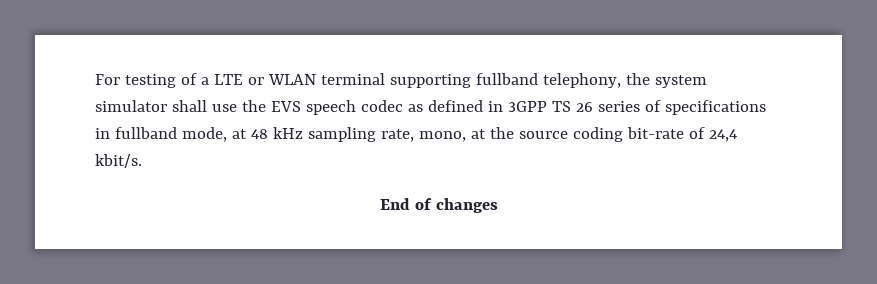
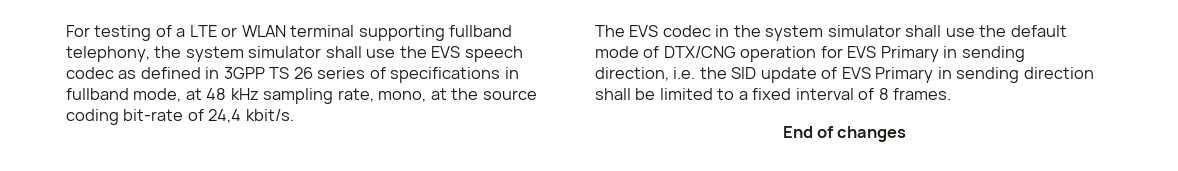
(142, 161) none -> [595,25,1067,41] [595,46,1025,62] [595,67,1094,83] [595,88,952,100] // The EVS codec in the system simulator shall use the default mode of DTX/CNG operation for EVS Primary in sending direction, i.e. the SID update of EVS Primary in sending direction shall be limited to a fixed interval of 8 frames.

